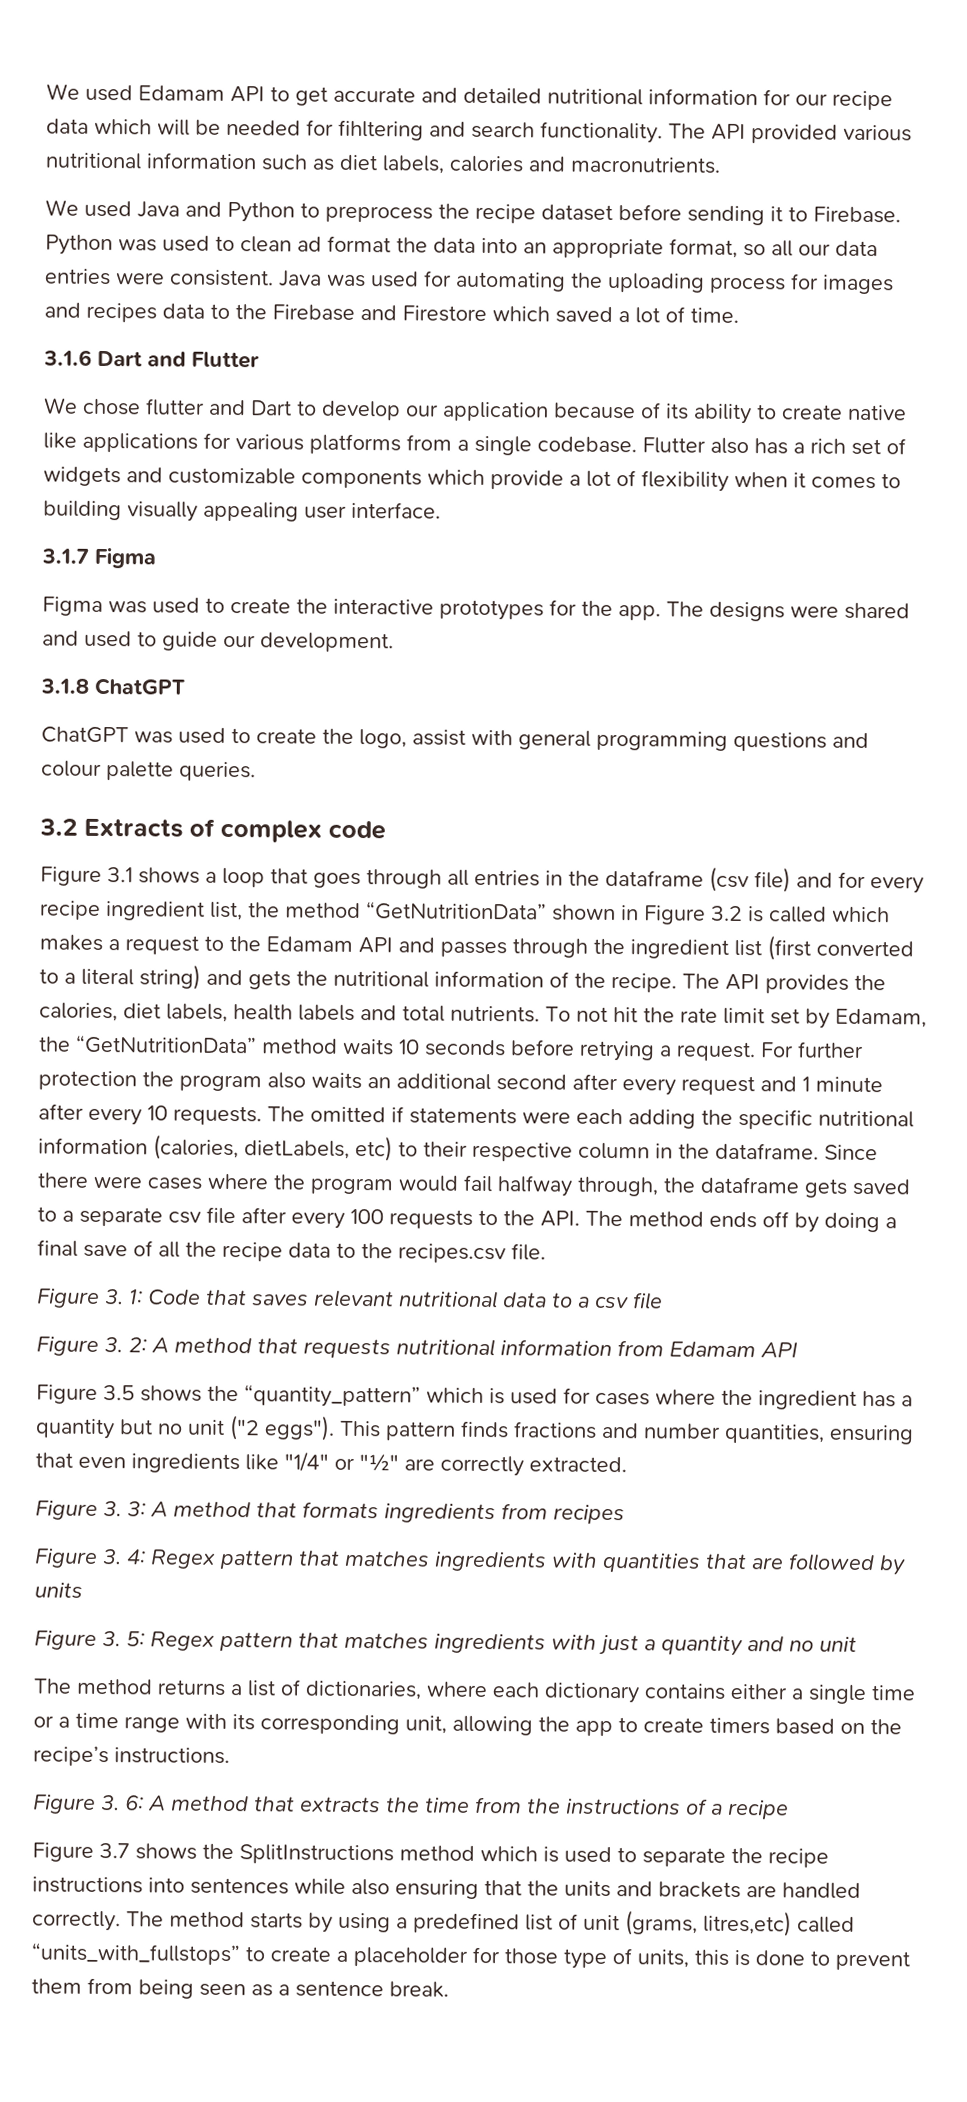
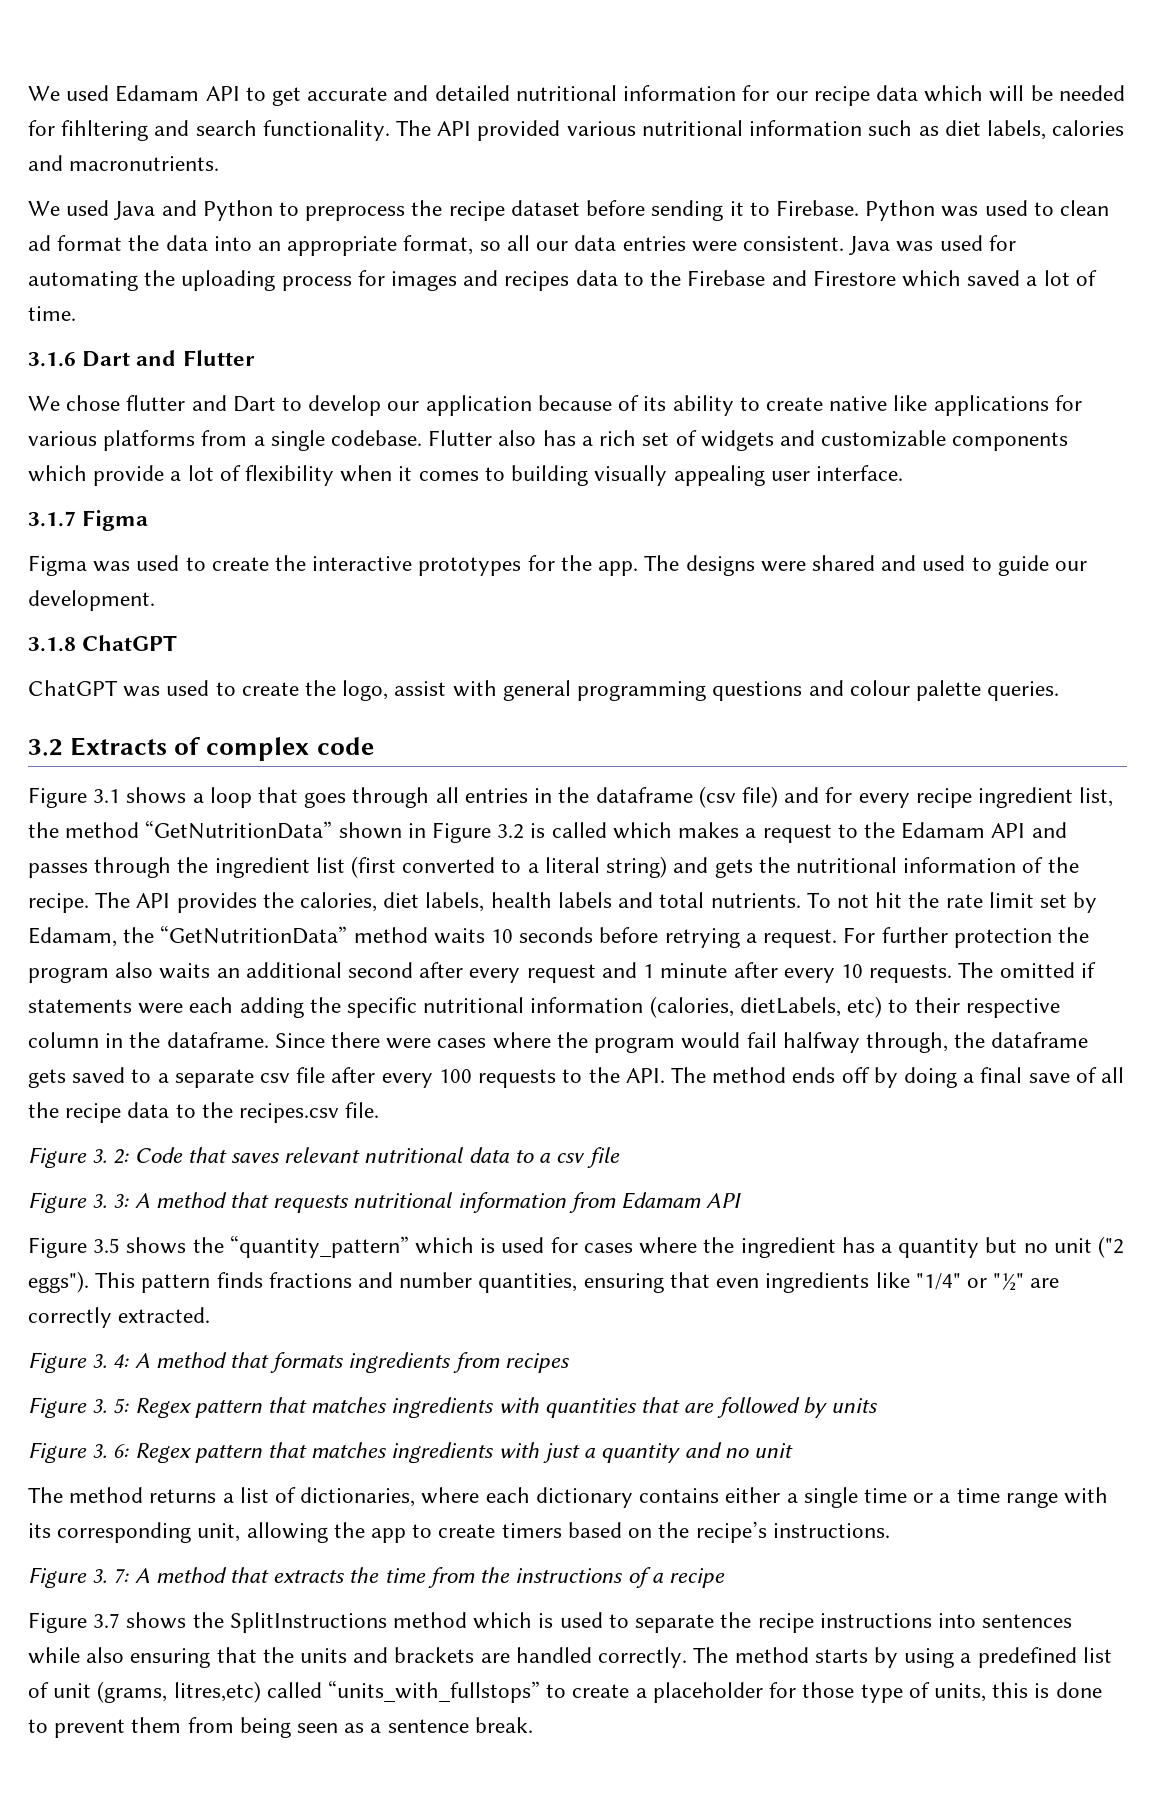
[129,1289,143,1305] 1: -> [113,1149,130,1164] 2:
[128,1337,147,1353] 2: -> [113,1194,130,1208] 3:
[127,1501,146,1517] 3: -> [113,1354,130,1368] 4:
[126,1549,146,1565] 4: -> [113,1398,130,1414] 5:
[126,1631,145,1647] 5: -> [113,1444,130,1458] 6:
[125,1795,144,1811] 6: -> [113,1569,130,1583] 7:

